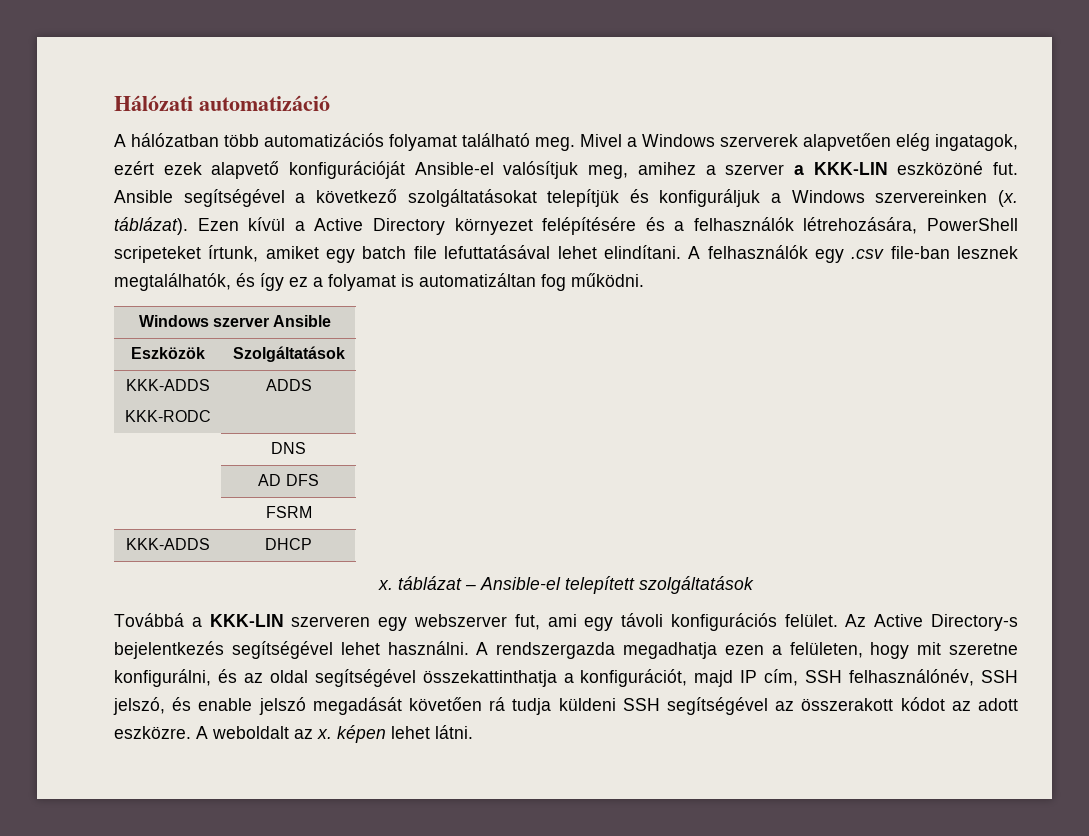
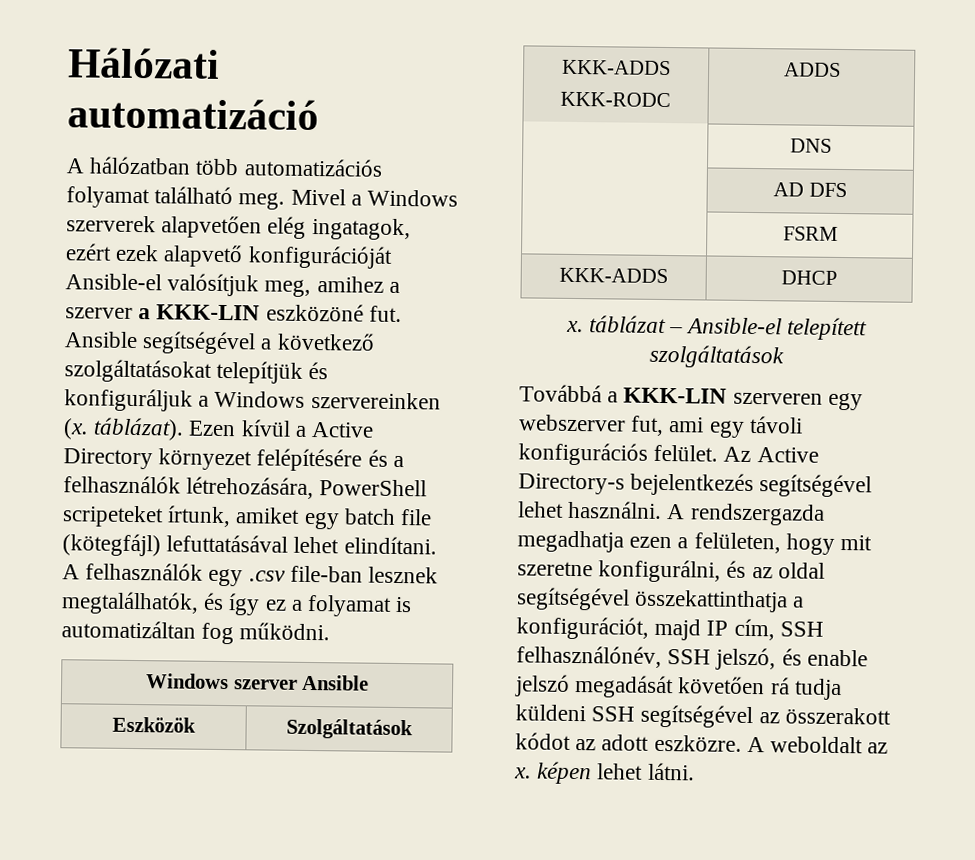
(437, 252) none -> [62,533,161,557] (kötegfájl)

